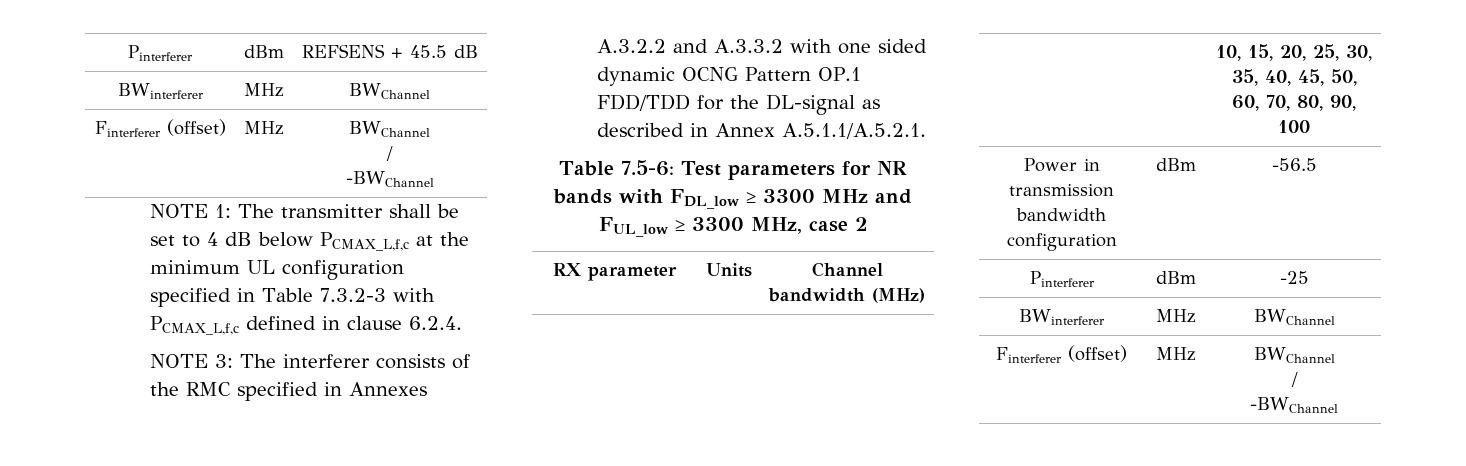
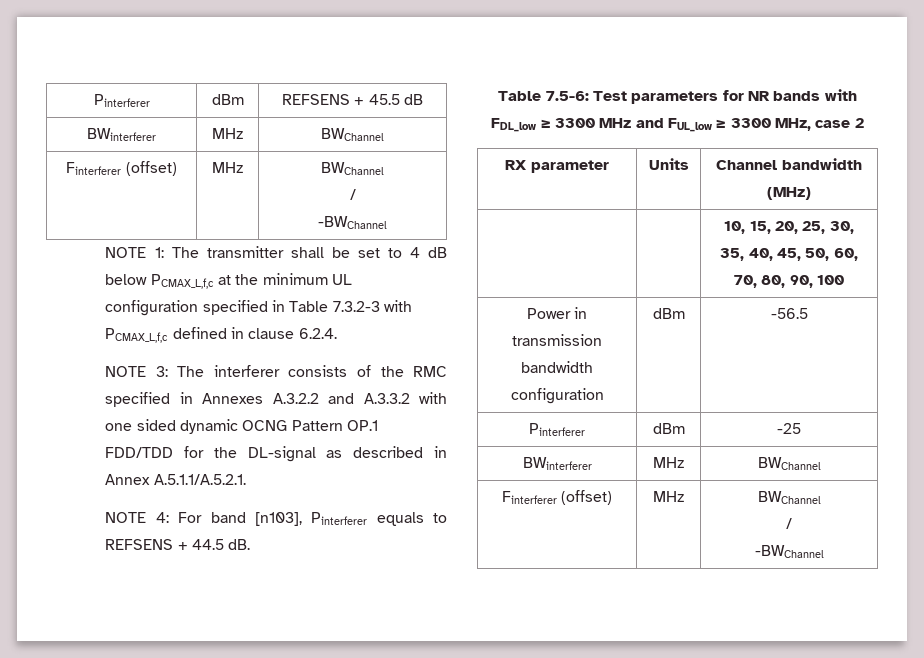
(927, 131) none -> [105,512,447,526] [105,539,251,550] // NOTE 4: For band [n103], Pinterferer equals to REFSENS + 44.5 dB.

